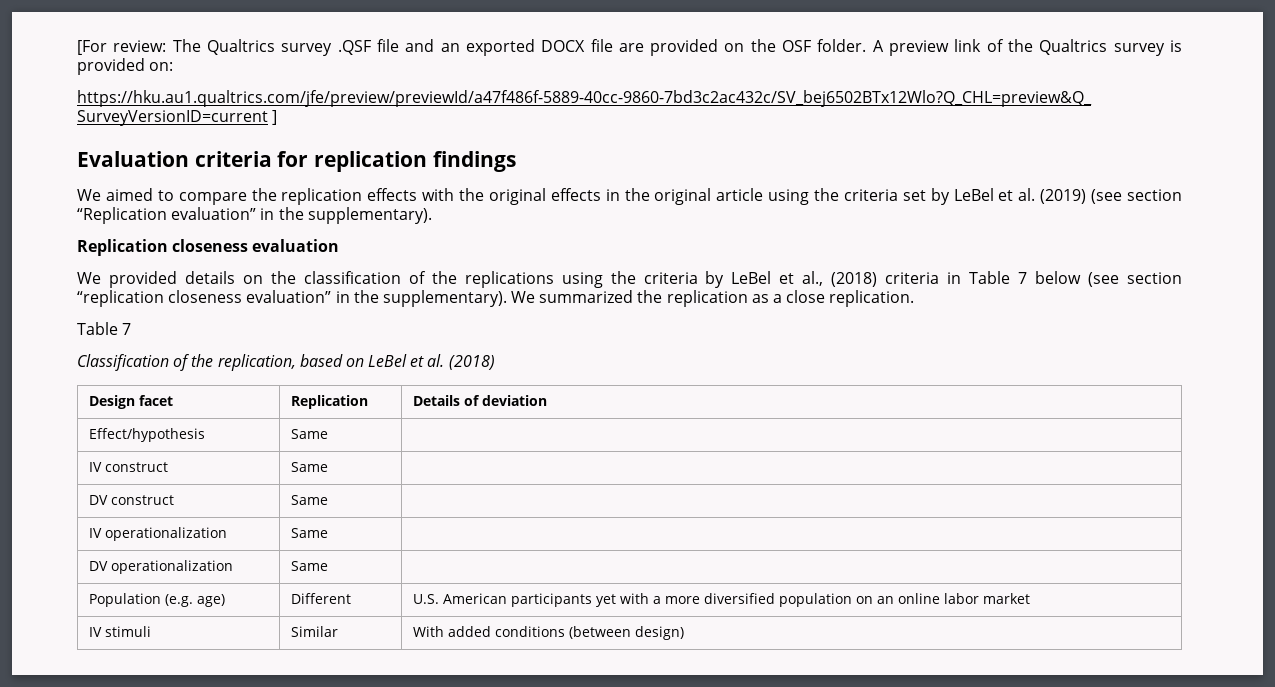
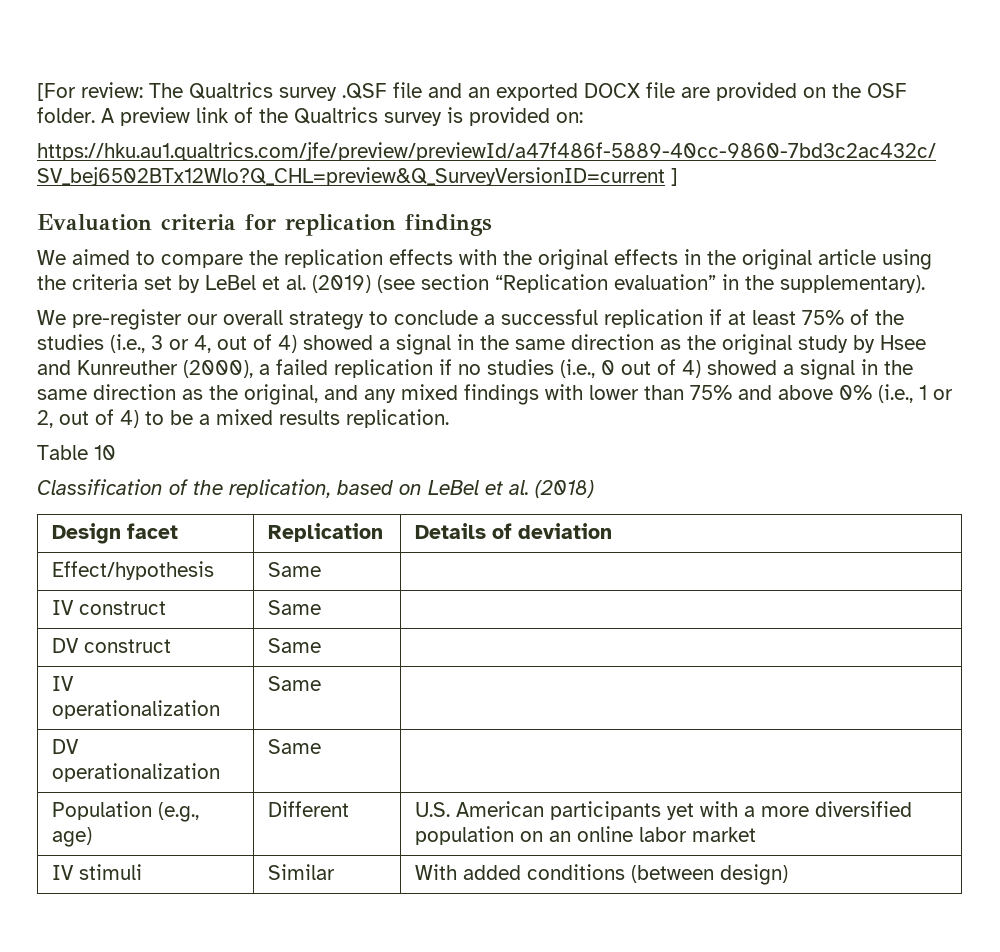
[77,239,340,256] [77,271,1182,288] [77,290,826,307] Replication closeness evaluation // We provided details on the classification of the replications using the criteria by LeBel et al., (2018) criteria in Table 7 below (see section “replication closeness evaluation” in the supplementary). We summarized the replication as a close -> [37,309,904,330] [37,334,926,355] [37,359,913,380] [37,384,953,405] [37,409,340,428] We pre-register our overall strategy to conclude a successful replication if at least 75% of the studies (i.e., 3 or 4, out of 4) showed a signal in the same direction as the original study by Hsee and Kunreuther (2000), a failed replication if no studies (i.e., 0 out of 4) showed a signal in the same direction as the original, and any mixed findings with lower than 75% and above 0% (i.e., 1 or 2, out of 4) to be a mixed results
[122,323,132,335] 7 -> [94,445,116,460] 10
[165,594,194,607] (e.g. -> [158,802,200,822] (e.g.,

